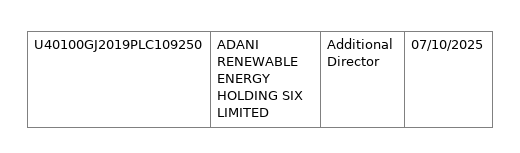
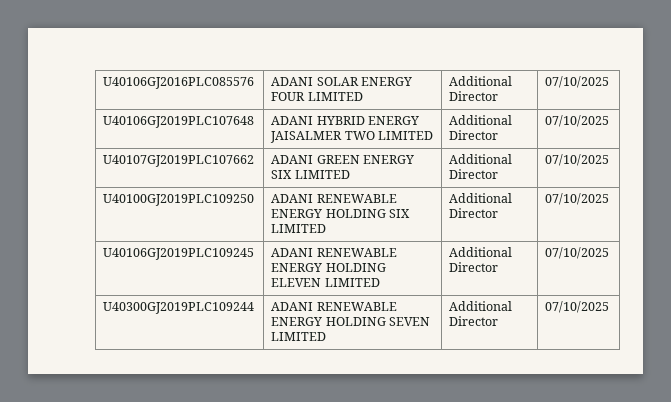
(34, 46) none -> [103,77,255,89] [271,77,413,86] [271,92,363,101] [449,76,513,86] [449,91,499,101] [545,76,610,88] [103,116,255,128] [271,116,420,125] [270,131,434,143] [449,115,513,125] [449,130,499,140] [545,115,610,127] [103,155,255,167] [271,155,415,164] [271,170,350,179] [449,154,513,164] [449,169,499,179] [545,154,610,166] U40106GJ2016PLC085576 | ADANI SOLAR ENERGY FOUR LIMITED | Additional Director | 07/10/2025 // U40106GJ2019PLC107648 | ADANI HYBRID ENERGY JAISALMER TWO LIMITED | Additional Director | 07/10/2025 // U40107GJ2019PLC107662 | ADANI GREEN ENERGY SIX LIMITED | Additional Director | 07/10/2025 //
(484, 45) none -> [103,248,255,260] [271,248,397,257] [271,263,386,272] [271,278,380,287] [449,247,513,257] [449,262,499,272] [545,247,610,259] [103,302,255,314] [271,302,397,311] [271,317,431,326] [271,332,327,341] [449,301,513,311] [449,316,499,326] [545,301,610,313] // U40106GJ2019PLC109245 | ADANI RENEWABLE ENERGY HOLDING ELEVEN LIMITED | Additional Director | 07/10/2025 // U40300GJ2019PLC109244 | ADANI RENEWABLE ENERGY HOLDING SEVEN LIMITED | Additional Director | 07/10/2025

